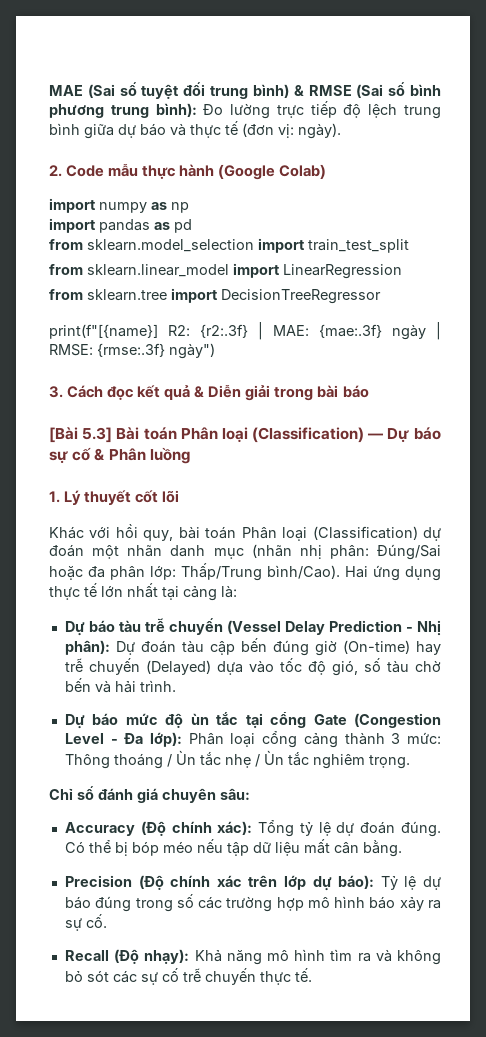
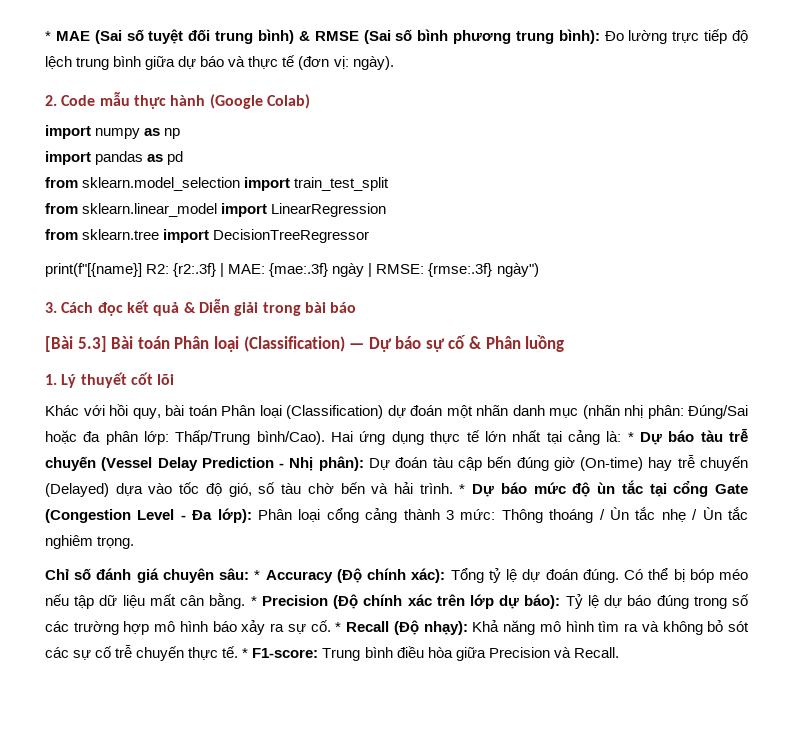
(49, 90) none -> [45,31,51,41] *
(237, 591) // -> [627,432,634,442] *
(176, 686) // -> [459,484,466,494] *
(250, 794) // -> [254,570,261,580] *
(402, 848) // -> [250,596,257,606] *
(107, 921) // -> [335,622,342,632] *
(312, 975) none -> [242,646,619,661] * F1-score: Trung bình điều hòa giữa Precision và Recall.

